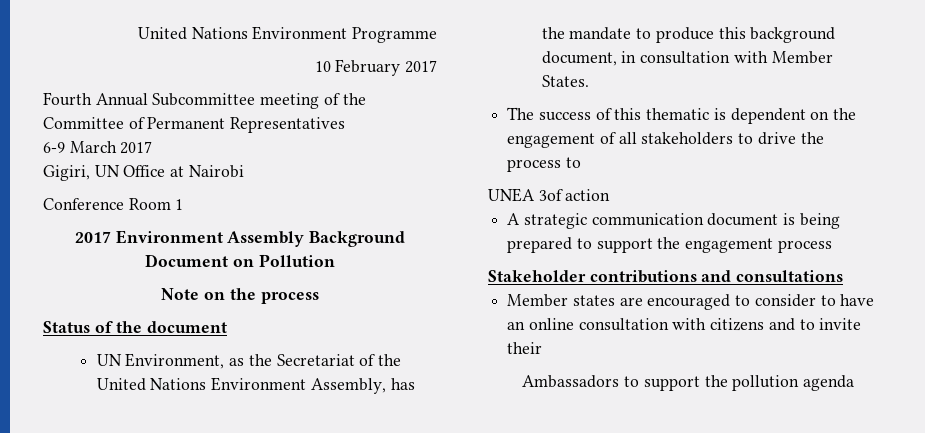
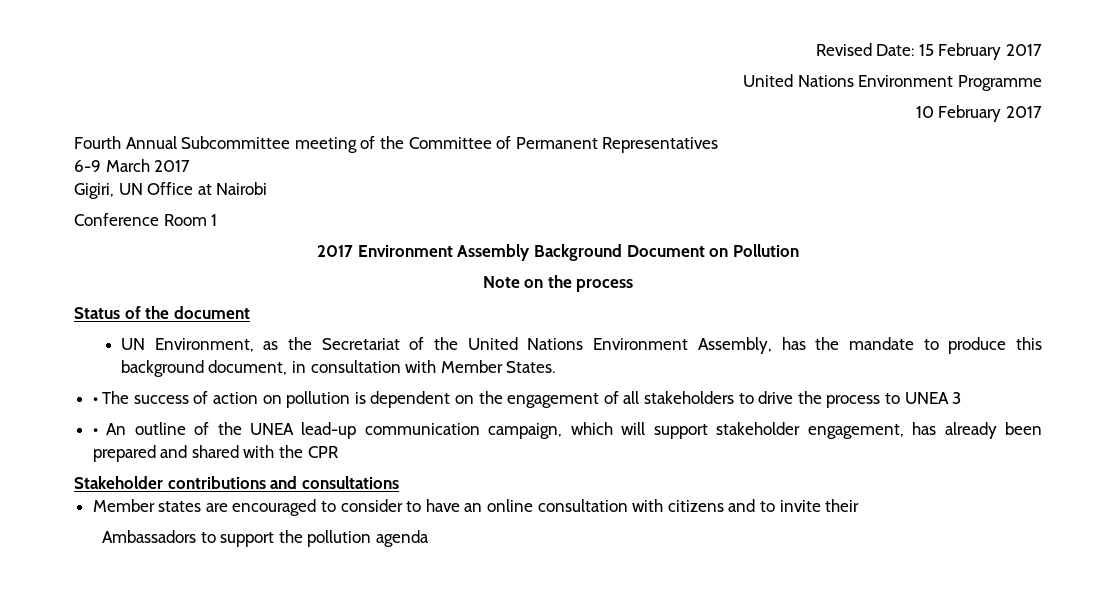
(137, 33) none -> [815,43,1042,60] Revised Date: 15 February 2017 //
(589, 81) none -> [92,397,98,404] •
[614,108,710,120] this thematic -> [213,391,351,408] action on pollution
[488,188,611,202] [507,213,840,229] [507,237,832,253] // UNEA 3of action // A strategic communication document is being prepared to support the engagement process -> [904,392,962,404] [92,422,1042,439] [92,445,338,462] UNEA 3 // • An outline of the UNEA lead-up communication campaign, which will support stakeholder engagement, has already been prepared and shared with the CPR

